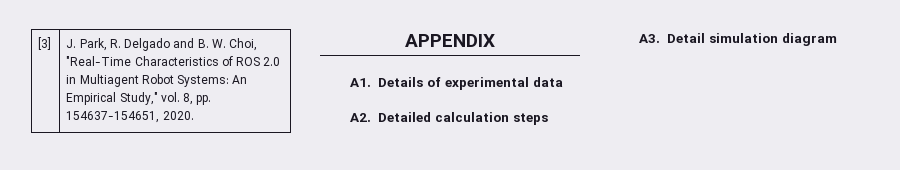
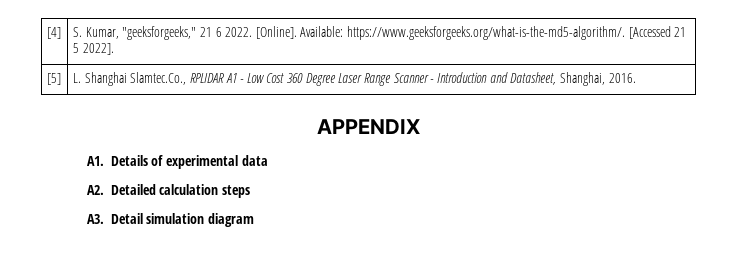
[38,37,52,50] [66,38,258,51] [66,56,281,66] [66,74,248,87] [66,92,212,105] [66,111,194,123] [3] | J. Park, R. Delgado and B. W. Choi, "Real-Time Characteristics of ROS 2.0 in Multiagent Robot Systems: An Empirical Study," vol. 8, pp. 154637-154651, 2020. -> [46,27,61,39] [72,26,687,40] [72,43,114,55] [46,73,61,85] [72,72,636,86] [4] | S. Kumar, "geeksforgeeks," 21 6 2022. [Online]. Available: https://www.geeksforgeeks.org/what-is-the-md5-algorithm/. [Accessed 21 5 2022]. // [5] | L. Shanghai Slamtec.Co., RPLIDAR A1 - Low Cost 360 Degree Laser Range Scanner - Introduction and Datasheet, Shanghai, 2016.

